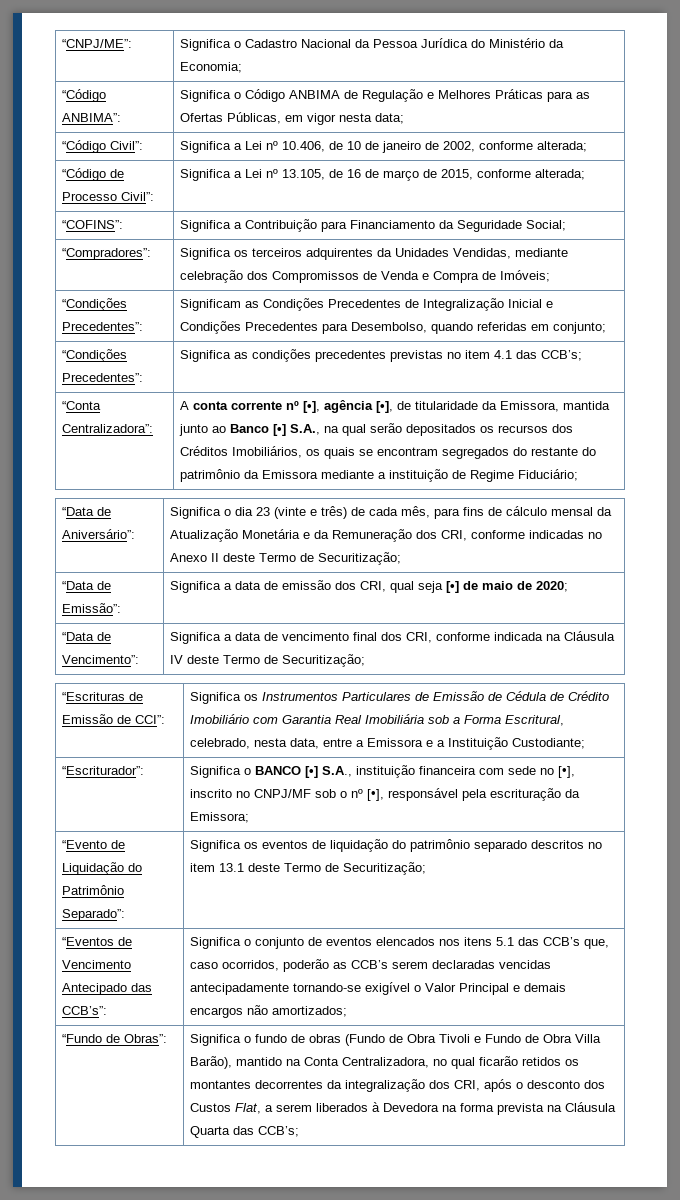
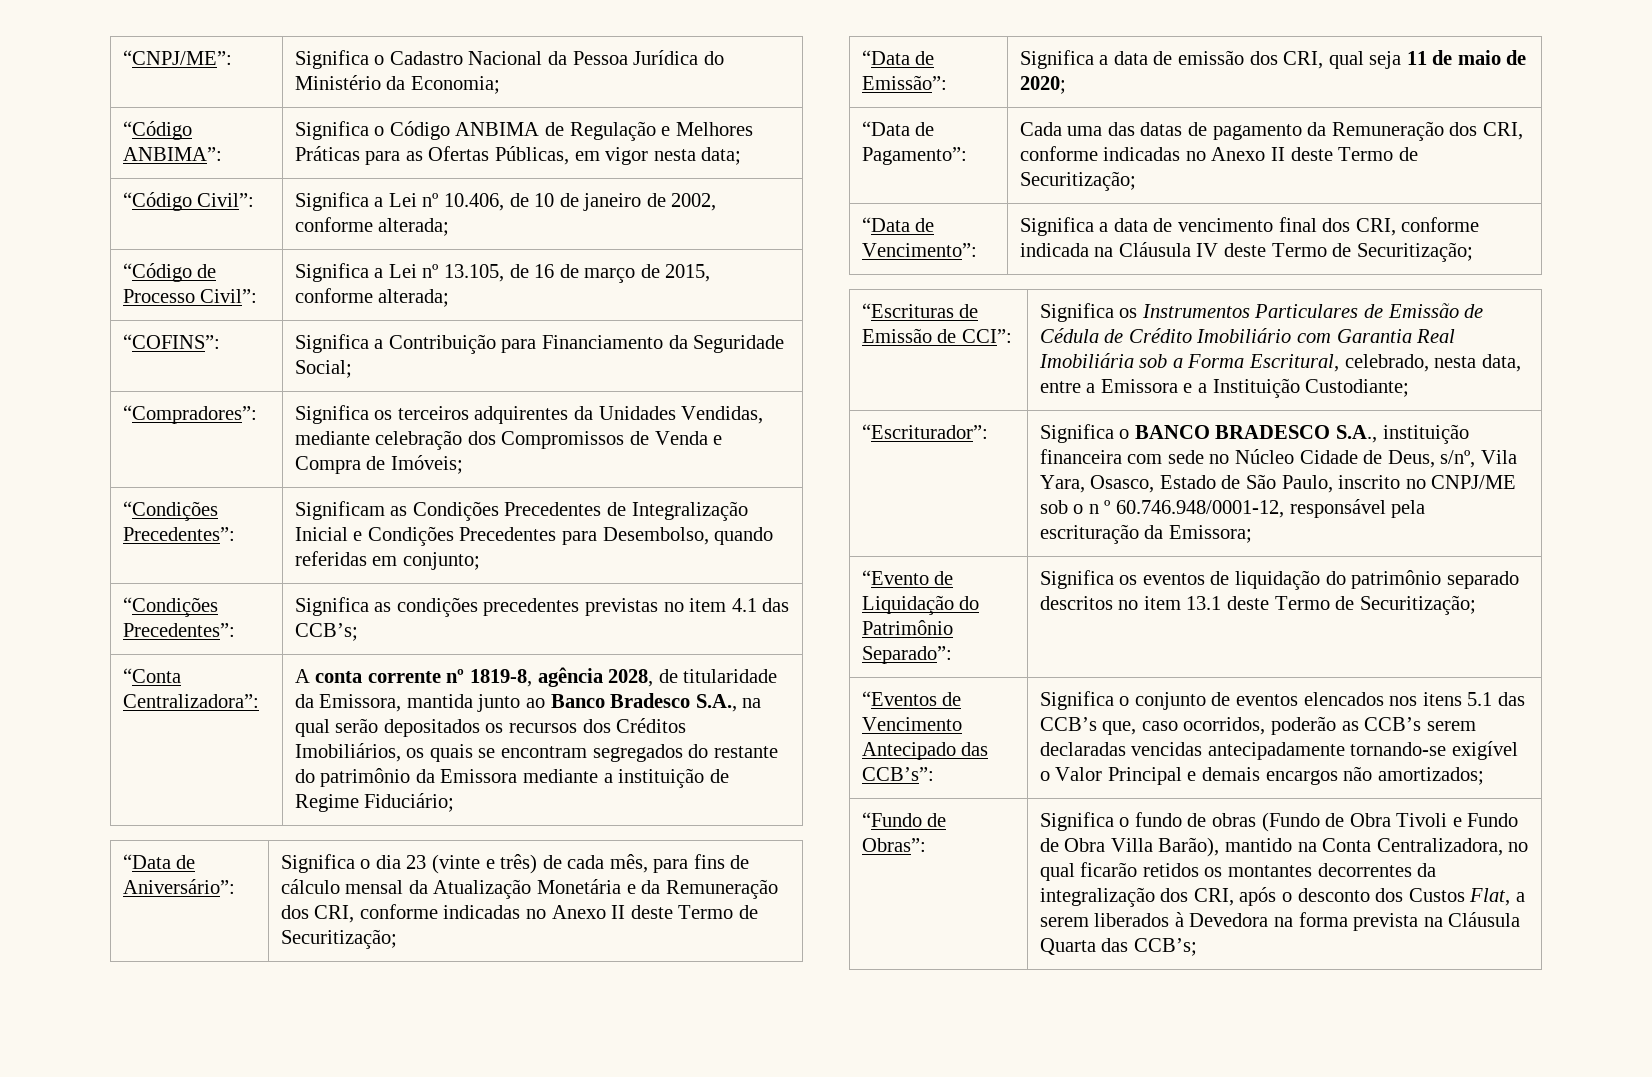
[303,400,394,413] [•], agência [•], -> [470,667,654,687] 1819-8, agência 2028,
[273,424,287,436] [•] -> [610,693,691,708] Bradesco
[446,581,460,593] [•] -> [1406,51,1427,65] 11
(569, 586) none -> [861,121,935,136] [861,147,967,165] [1019,121,1523,141] [1019,146,1418,161] [1019,171,1136,191] // “Data de Pagamento”: | Cada uma das datas de pagamento da Remuneração dos CRI, conforme indicadas no Anexo II deste Termo de Securitização;
[305,766,319,778] [•] -> [1215,425,1331,439] BRADESCO
[558,766,576,778] [•], -> [1235,449,1517,468] [1039,474,1333,493] Núcleo Cidade de Deus, s/nº, Vila Yara, Osasco, Estado de São Paulo,
[254,789,312,798] CNPJ/MF -> [1431,475,1517,489] CNPJ/ME
[351,789,385,801] nº [•], -> [1088,500,1285,518] n º 60.746.948/0001-12,

